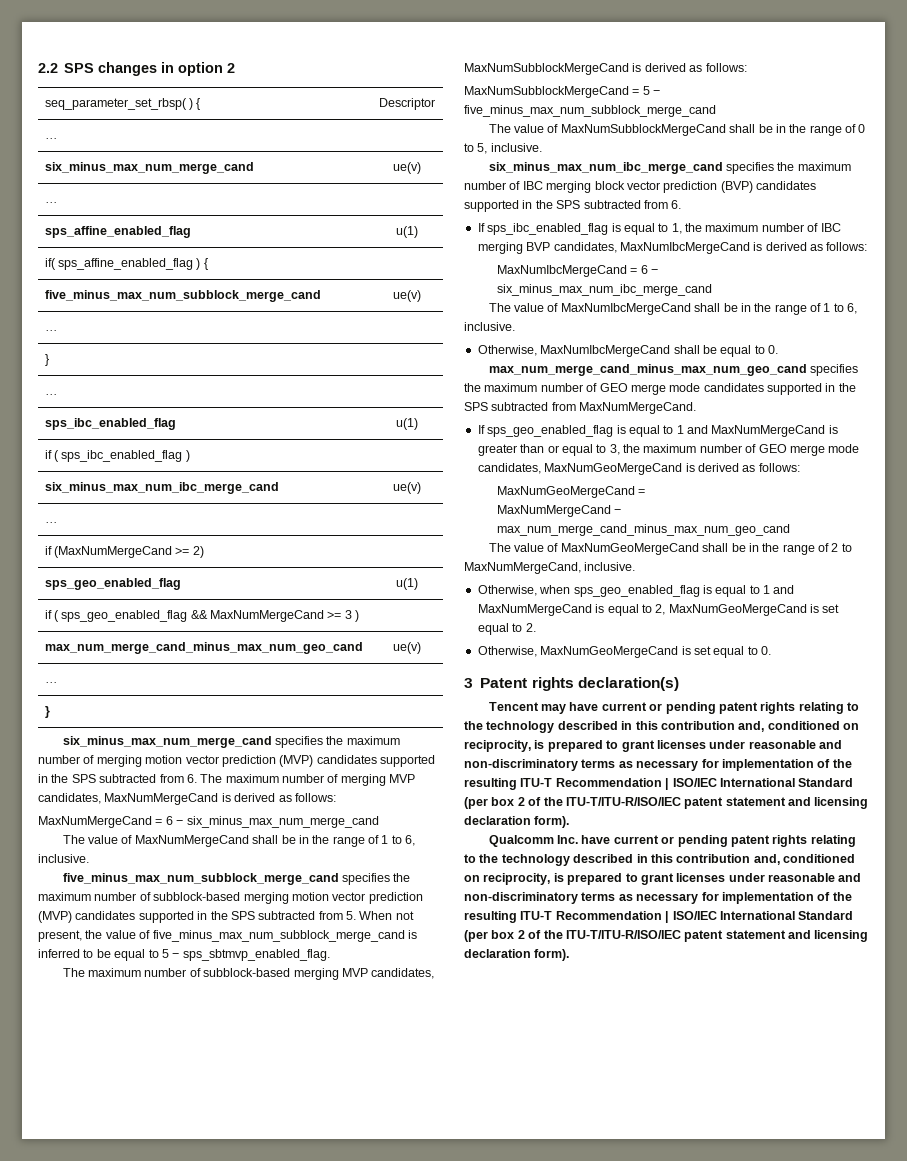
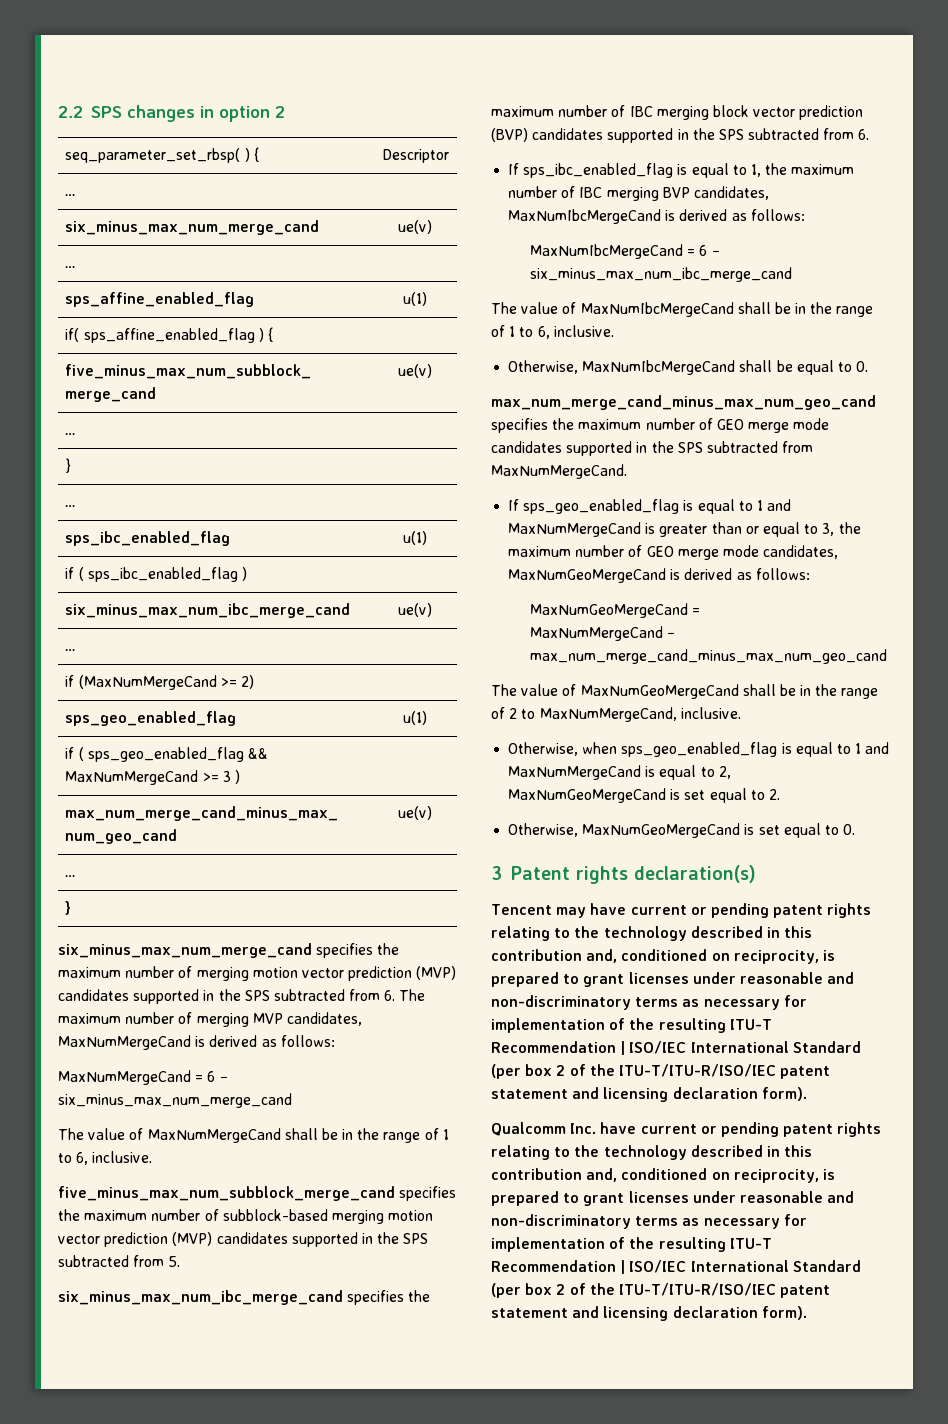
[359,911,414,920] [38,930,417,942] [38,949,330,961] [62,968,435,980] [464,63,747,75] [464,86,661,98] [464,105,716,117] [488,124,866,136] [464,143,542,154] When not present, the value of five_minus_max_num_subblock_merge_cand is inferred to be equal to 5 − sps_sbtmvp_enabled_flag. // The maximum number of subblock-based merging MVP candidates, MaxNumSubblockMergeCand is derived as follows: // MaxNumSubblockMergeCand = 5 − five_minus_max_num_subblock_merge_cand // The value of MaxNumSubblockMergeCand shall be in the range of 0 to 5, inclusive. -> (181, 1261) none

